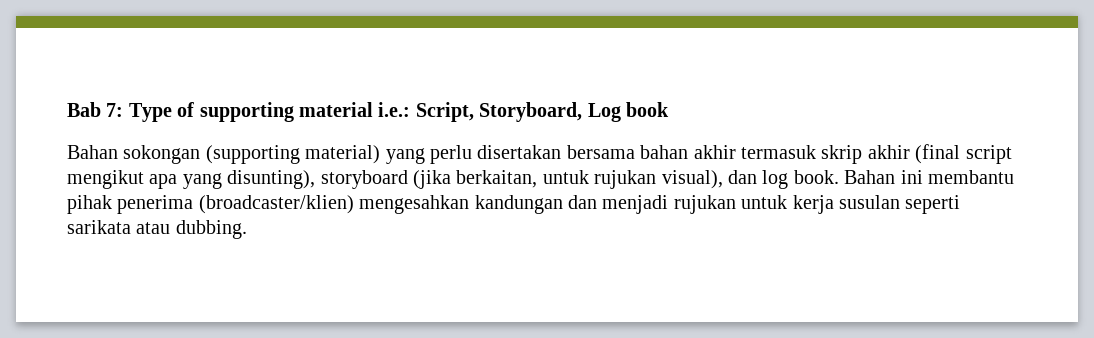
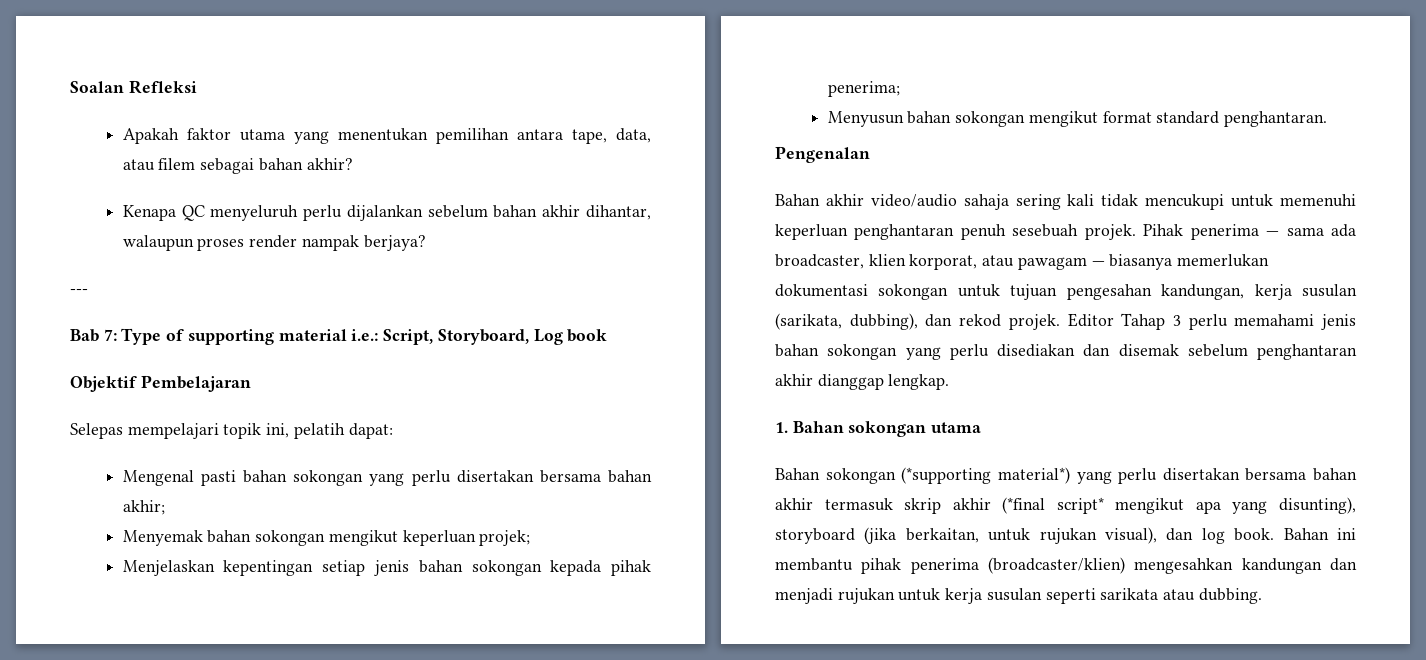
(67, 109) none -> [70,80,197,94] [122,128,651,144] [122,158,353,174] [122,205,651,221] [122,235,426,251] [70,289,88,294] Soalan Refleksi // Apakah faktor utama yang menentukan pemilihan antara tape, data, atau filem sebagai bahan akhir? // Kenapa QC menyeluruh perlu dijalankan sebelum bahan akhir dihantar, walaupun proses render nampak berjaya? // --- //
[67,145,381,164] Bahan sokongan (supporting material) -> [70,375,251,392] [70,423,393,439] [122,470,652,486] [122,500,165,515] [122,530,531,546] [122,560,651,576] [827,81,900,97] [827,111,1328,127] [775,146,870,163] [775,194,1356,210] [775,224,1356,240] [775,254,1270,270] [775,284,1357,300] [775,313,1356,330] [775,344,1357,360] [775,374,950,390] [775,421,982,437] [775,467,1070,484] Objektif Pembelajaran // Selepas mempelajari topik ini, pelatih dapat: // Mengenal pasti bahan sokongan yang perlu disertakan bersama bahan akhir; // Menyemak bahan sokongan mengikut keperluan projek; // Menjelaskan kepentingan setiap jenis bahan sokongan kepada pihak penerima; // Menyusun bahan sokongan mengikut format standard penghantaran. // Pengenalan // Bahan akhir video/audio sahaja sering kali tidak mencukupi untuk memenuhi keperluan penghantaran penuh sesebuah projek. Pihak penerima — sama ada broadcaster, klien korporat, atau pawagam — biasanya memerlukan dokumentasi sokongan untuk tujuan pengesahan kandungan, kerja susulan (sarikata, dubbing), dan rekod projek. Editor Tahap 3 perlu memahami jenis bahan sokongan yang perlu disediakan dan disemak sebelum penghantaran akhir dianggap lengkap. // 1. Bahan sokongan utama // Bahan sokongan (*supporting material*)
[915,144,1012,164] (final script -> [1002,497,1104,514] (*final script*

